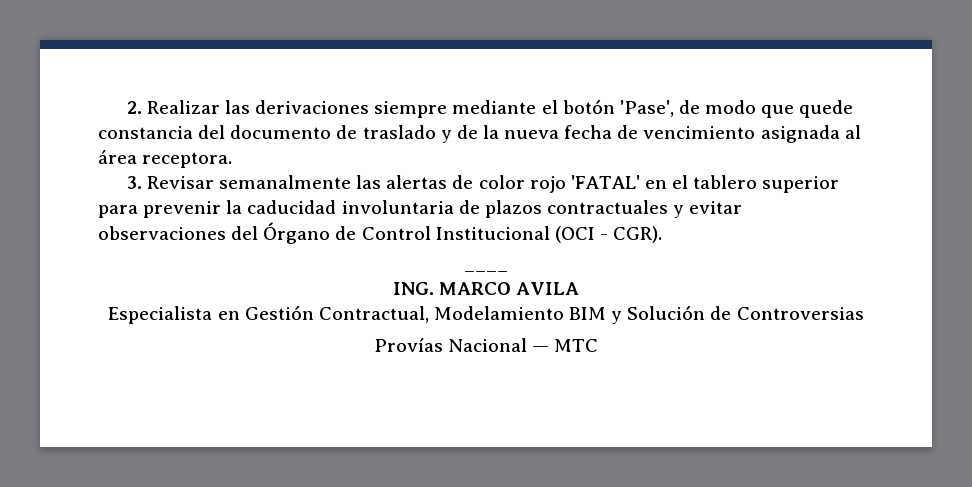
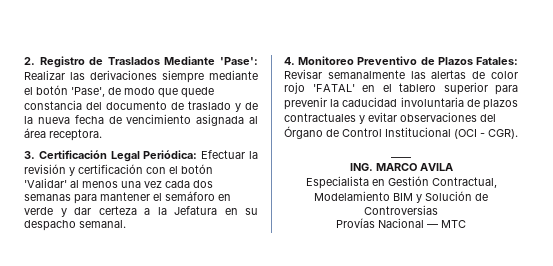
(142, 107) none -> [39,56,258,68] Registro de Traslados Mediante 'Pase':
(142, 182) none -> [38,150,258,162] [24,164,213,176] [24,178,213,188] [24,191,231,204] [24,206,258,217] [24,220,126,231] [284,56,518,65] Certificación Legal Periódica: Efectuar la revisión y certificación con el botón 'Validar' al menos una vez cada dos semanas para mantener el semáforo en verde y dar certeza a la Jefatura en su despacho semanal. // 4. Monitoreo Preventivo de Plazos Fatales:

